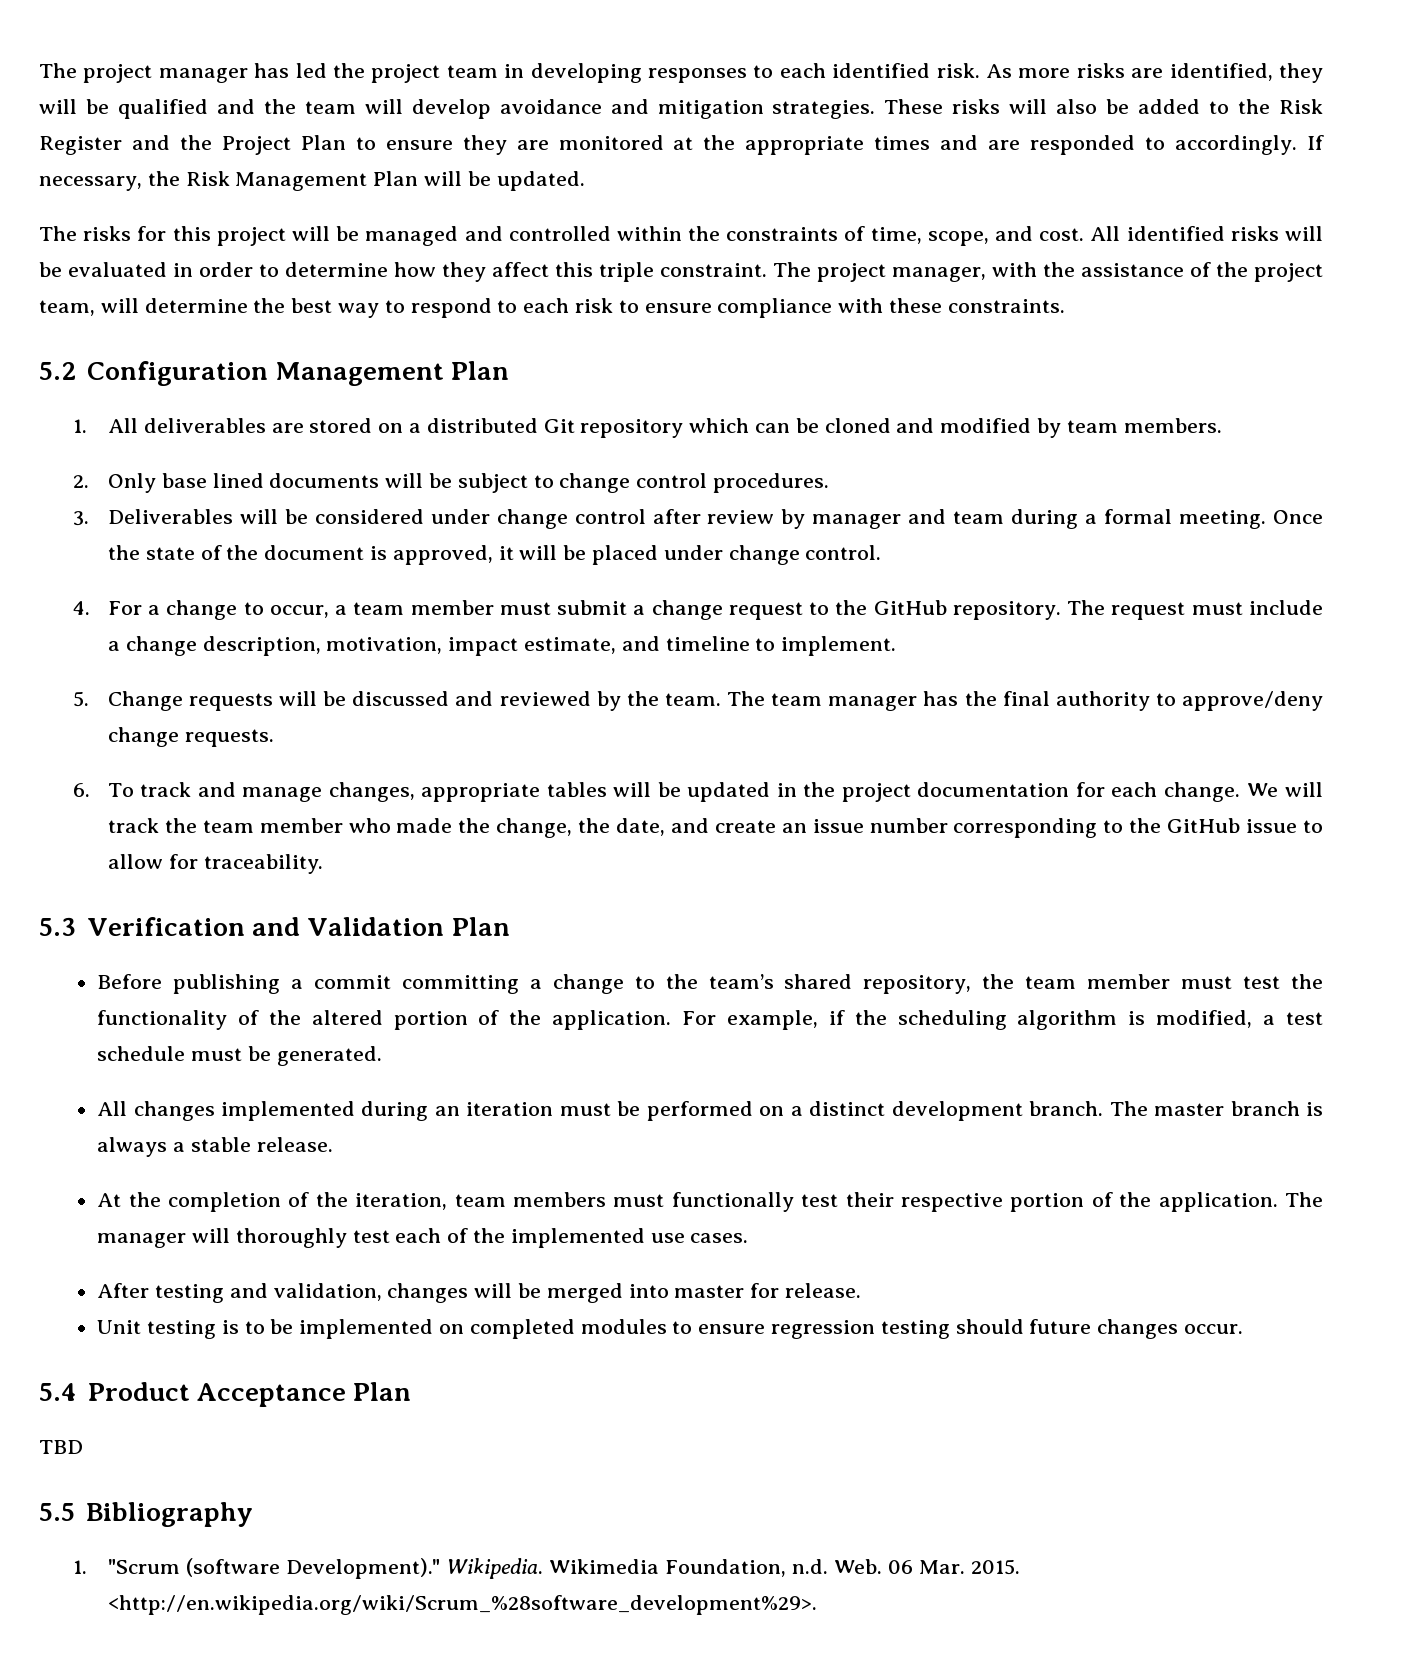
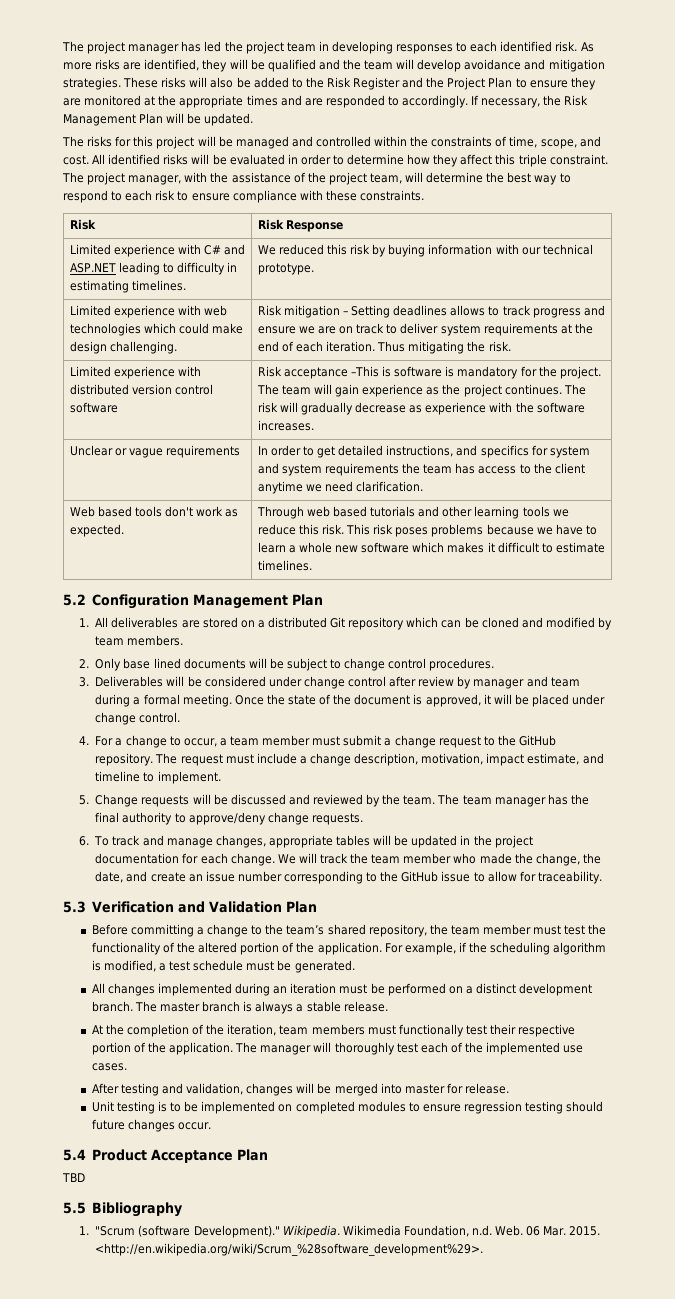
(1065, 306) none -> [69,219,96,230] [257,219,343,232] [69,244,246,257] [69,262,238,275] [69,280,186,293] [257,244,593,257] [257,263,314,275] [69,305,228,318] [69,323,244,336] [69,341,177,354] [257,305,605,318] [257,323,593,336] [257,341,511,354] [69,366,201,379] [69,384,213,395] [69,402,118,413] [257,366,601,379] [256,384,586,397] [257,402,585,415] [257,420,314,431] [69,445,241,458] [257,445,590,458] [257,463,585,476] [257,481,424,494] [69,506,239,517] [69,524,124,537] [256,506,569,519] [257,524,597,537] [257,542,605,553] [257,560,312,571] // Risk | Risk Response // Limited experience with C# and ASP.NET leading to difficulty in estimating timelines. | We reduced this risk by buying information with our technical prototype. // Limited experience with web technologies which could make design challenging. | Risk mitigation – Setting deadlines allows to track progress and ensure we are on track to deliver system requirements at the end of each iteration. Thus mitigating the risk. // Limited experience with distributed version control software | Risk acceptance –This is software is mandatory for the project. The team will gain experience as the project continues. The risk will gradually decrease as experience with the software increases. // Unclear or vague requirements | In order to get detailed instructions, and specifics for system and system requirements the team has access to the client anytime we need clarification. // Web based tools don't work as expected. | Through web based tutorials and other learning tools we reduce this risk. This risk poses problems because we have to learn a whole new software which makes it difficult to estimate timelines.
[173,974,391,994] publishing a commit -> (128, 929) none

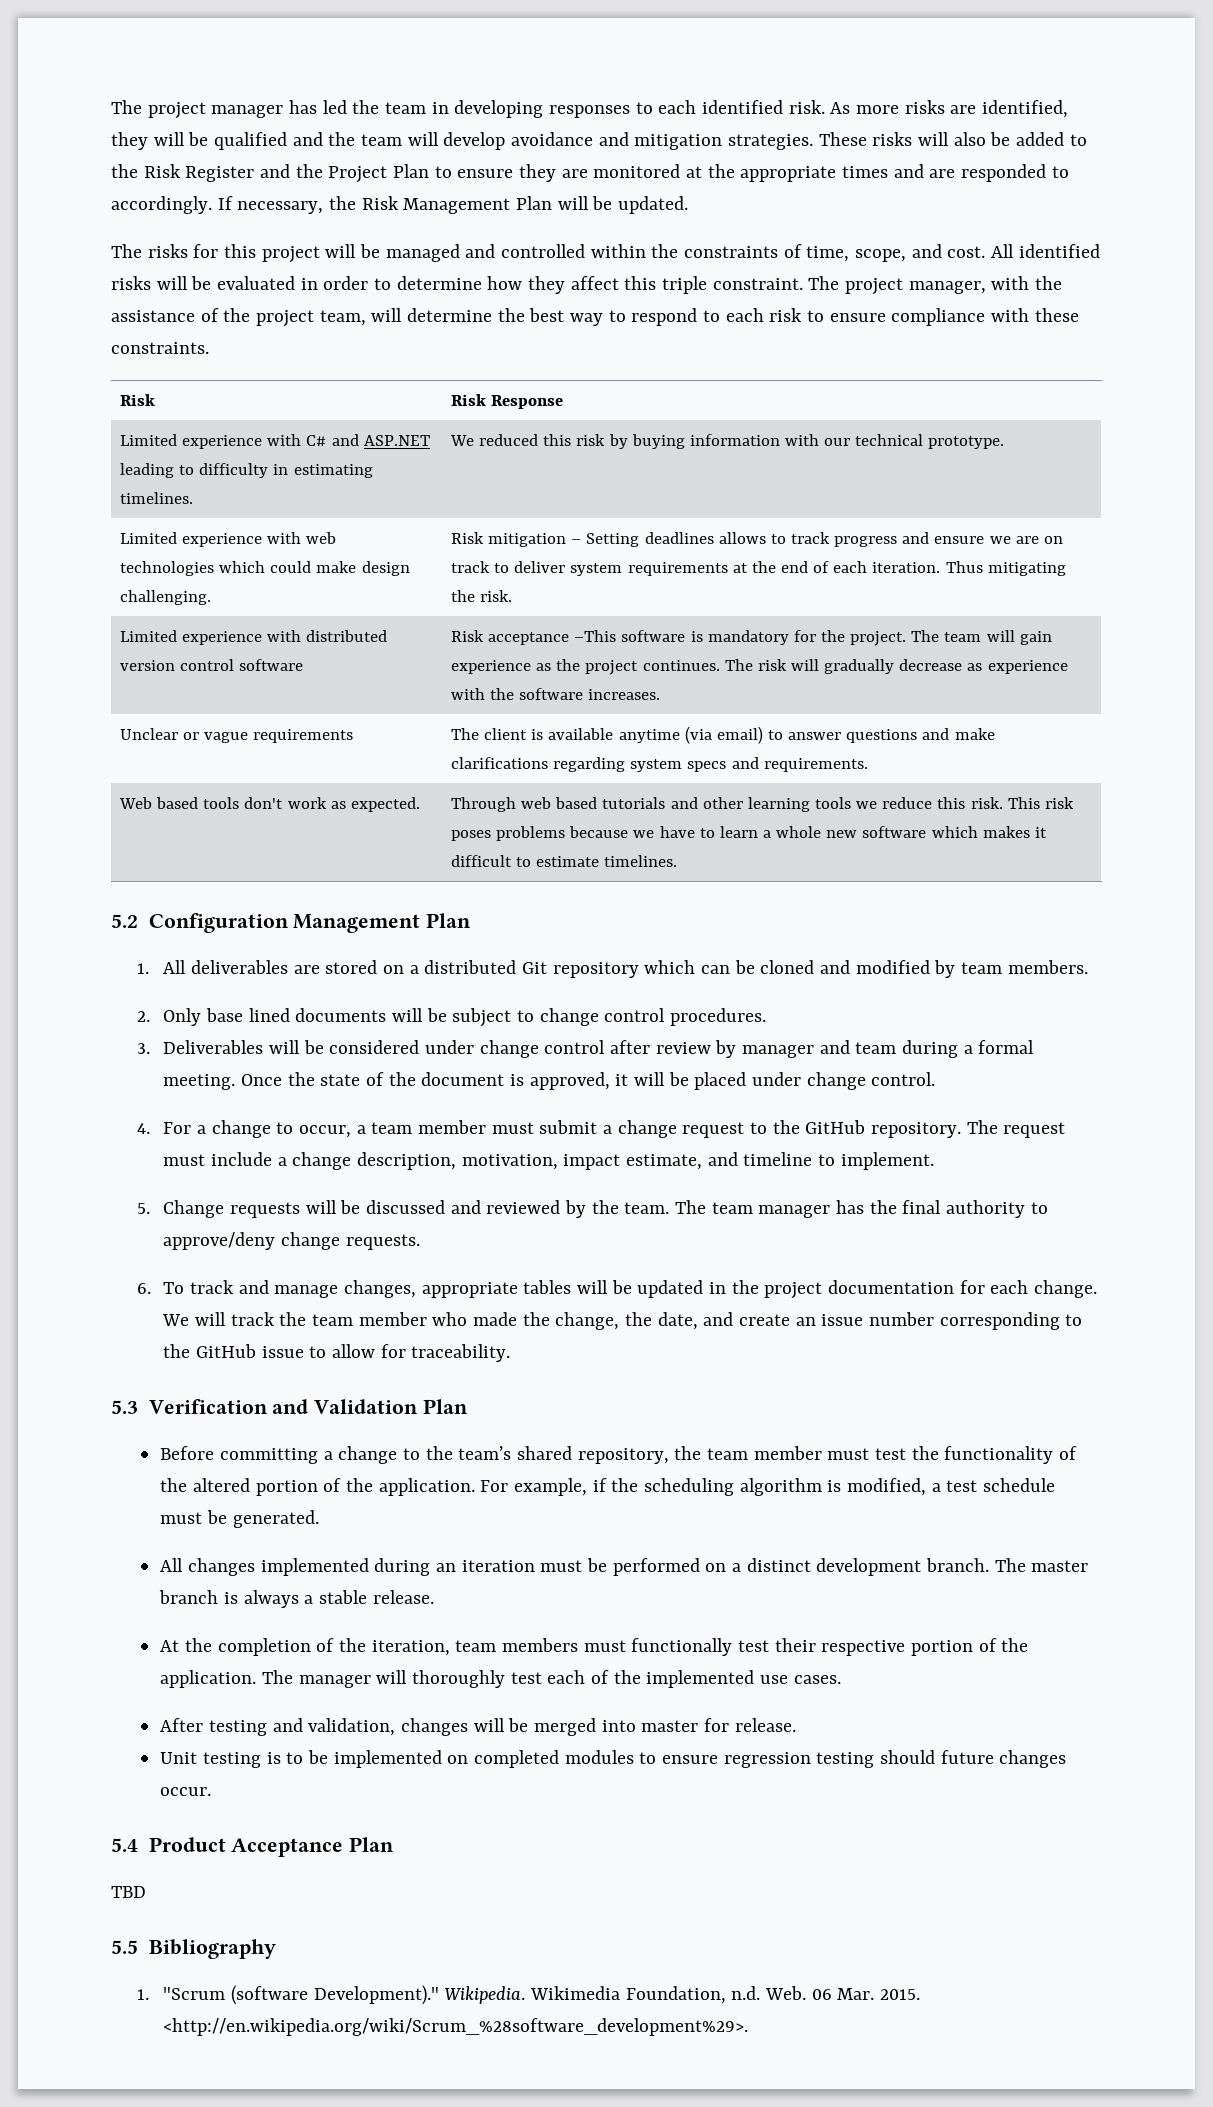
[245,41,284,54] project -> (380, 107) none
[382,366,392,377] is -> (617, 636) none
[257,445,590,458] [257,463,585,476] [257,481,424,494] In order to get detailed instructions, and specifics for system and system requirements the team has access to the client anytime we need clarification. -> [451,726,995,744] [451,757,868,772] The client is available anytime (via email) to answer questions and make clarifications regarding system specs and requirements.

